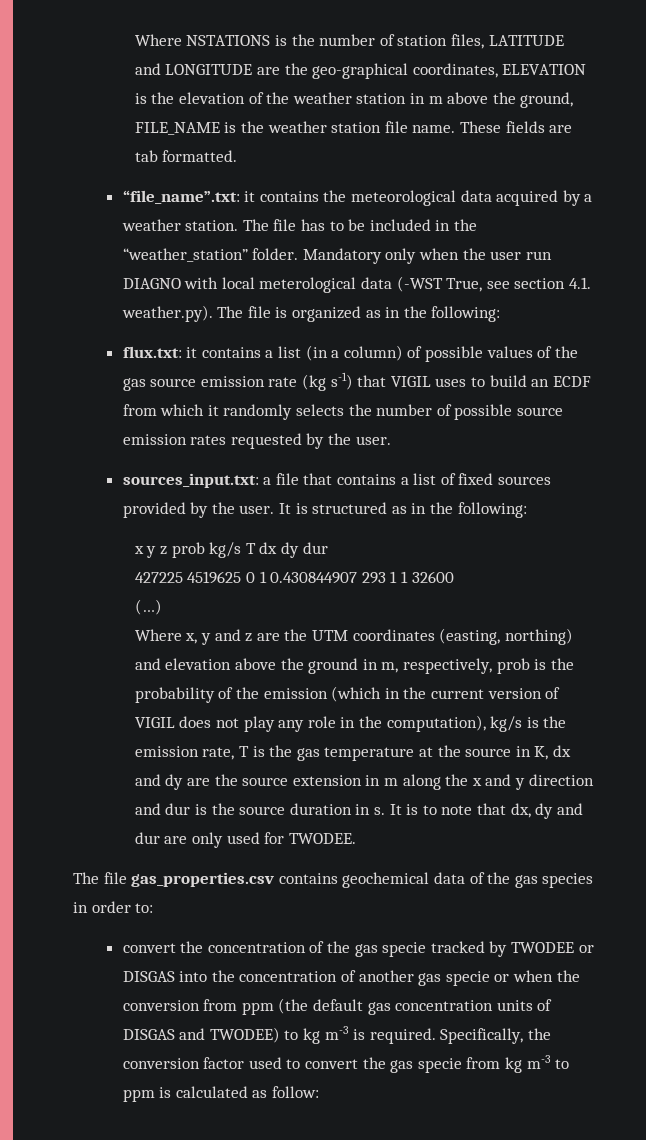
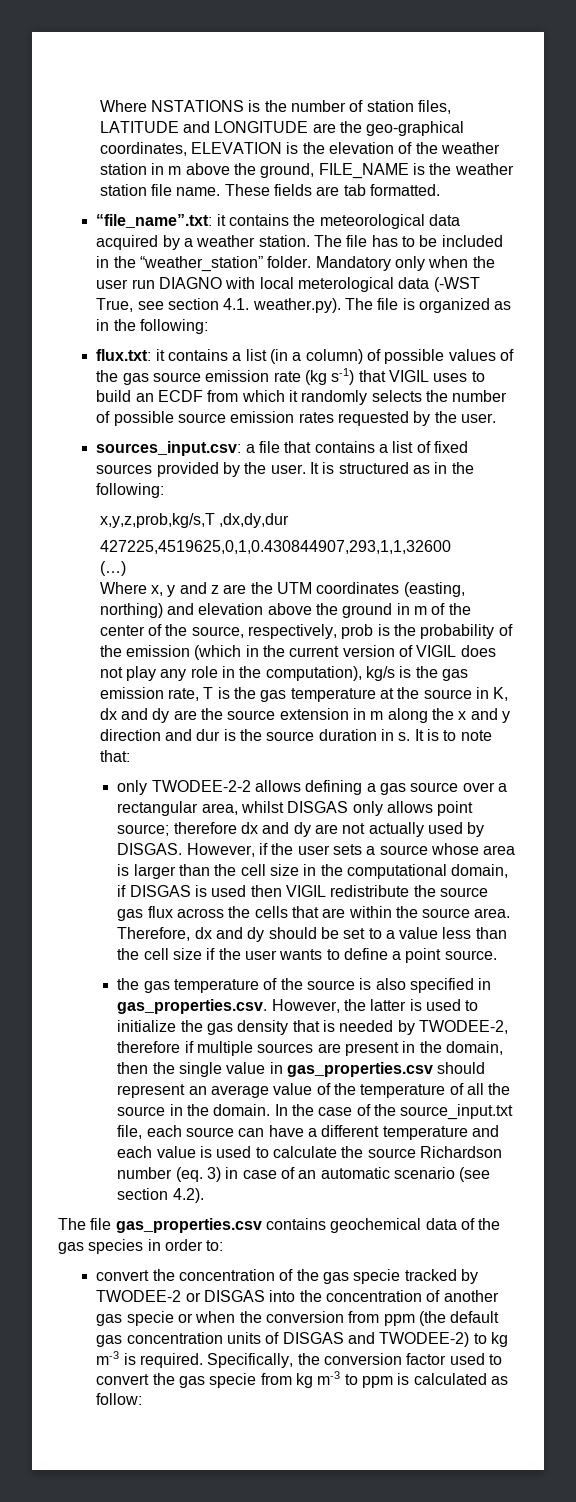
[122,473,259,488] sources_input.txt: -> [96,441,242,456] sources_input.csv:
[133,542,328,558] [134,571,454,584] x y z prob kg/s T dx dy dur // 427225 4519625 0 1 0.430844907 293 1 1 32600 -> [99,513,289,528] [99,540,451,554] x,y,z,prob,kg/s,T ,dx,dy,dur // 427225,4519625,0,1,0.430844907,293,1,1,32600
[381,662,399,673] m, -> [413,603,471,615] [99,624,244,638] m of the center of the source,
(567, 722) none -> [441,669,468,681] gas
[476,803,583,819] [134,832,356,848] that dx, dy and dur are only used for TWODEE. -> [99,750,130,762] [117,780,507,795] [117,801,474,816] [117,822,485,837] [117,843,516,857] [117,864,509,879] [117,885,488,897] [117,906,511,921] [117,927,507,942] [117,948,497,963] [117,978,492,993] [117,999,479,1014] [117,1020,508,1035] [117,1041,503,1056] [117,1062,486,1077] [117,1083,511,1098] [117,1104,514,1120] [117,1125,499,1140] [117,1146,502,1158] [117,1167,491,1182] [117,1188,204,1203] that: // only TWODEE-2-2 allows defining a gas source over a rectangular area, whilst DISGAS only allows point source; therefore dx and dy are not actually used by DISGAS. However, if the user sets a source whose area is larger than the cell size in the computational domain, if DISGAS is used then VIGIL redistribute the source gas flux across the cells that are within the source area. Therefore, dx and dy should be set to a value less than the cell size if the user wants to define a point source. // the gas temperature of the source is also specified in gas_properties.csv. However, the latter is used to initialize the gas density that is needed by TWODEE-2, therefore if multiple sources are present in the domain, then the single value in gas_properties.csv should represent an average value of the temperature of all the source in the domain. In the case of the source_input.txt file, each source can have a different temperature and each value is used to calculate the source Richardson number (eq. 3) in case of an automatic scenario (see section 4.2).
[510,942,574,953] TWODEE -> [96,1290,182,1302] TWODEE-2
[209,1027,280,1043] TWODEE) -> [379,1332,470,1347] TWODEE-2)

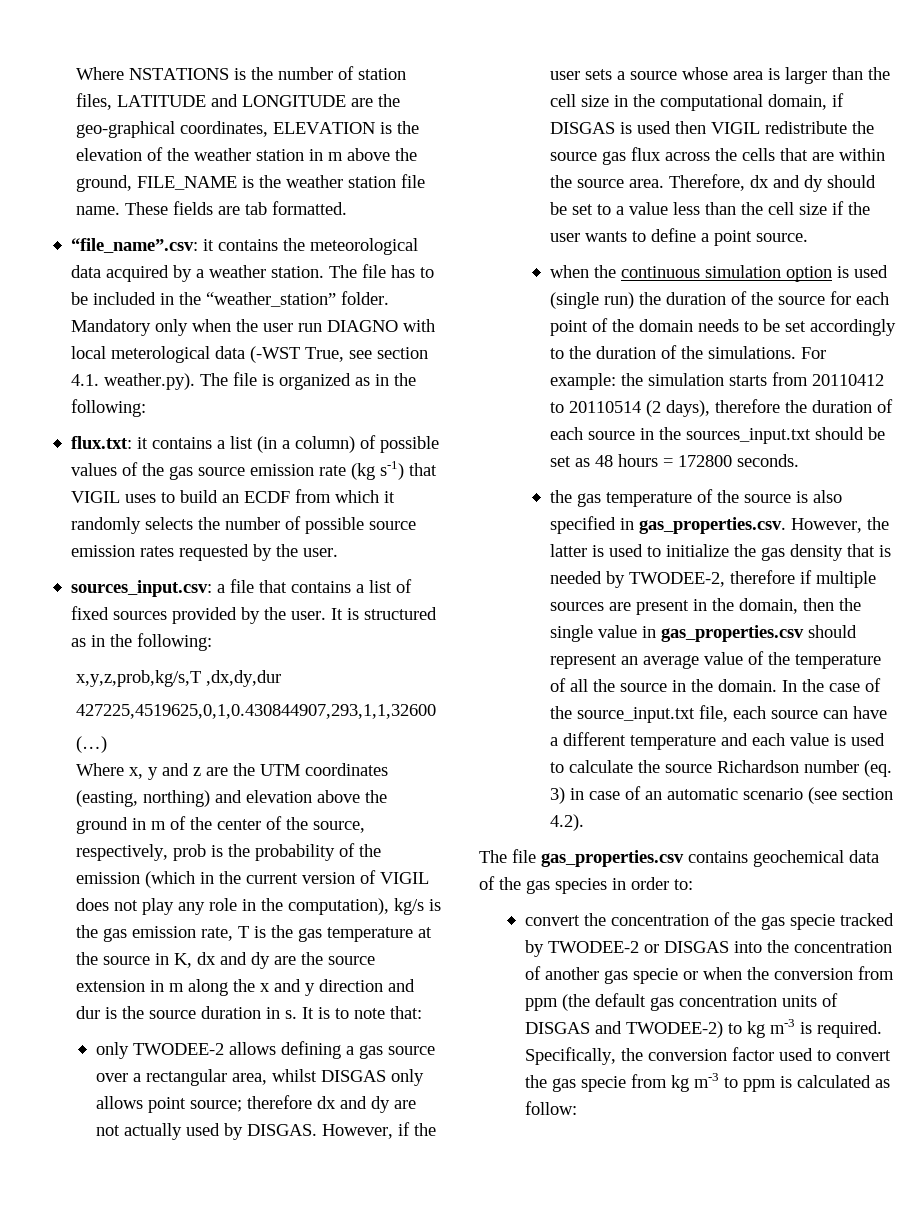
[96,214,213,228] “file_name”.txt: -> [70,238,198,253] “file_name”.csv:
[151,780,251,792] TWODEE-2-2 -> [132,1043,224,1055] TWODEE-2
(497, 955) none -> [549,265,888,282] [549,291,889,309] [549,318,896,336] [549,345,826,359] [549,372,884,390] [549,399,893,417] [549,427,885,444] [549,454,799,467] // when the continuous simulation option is used (single run) the duration of the source for each point of the domain needs to be set accordingly to the duration of the simulations. For example: the simulation starts from 20110412 to 20110514 (2 days), therefore the duration of each source in the sources_input.txt should be set as 48 hours = 172800 seconds.

